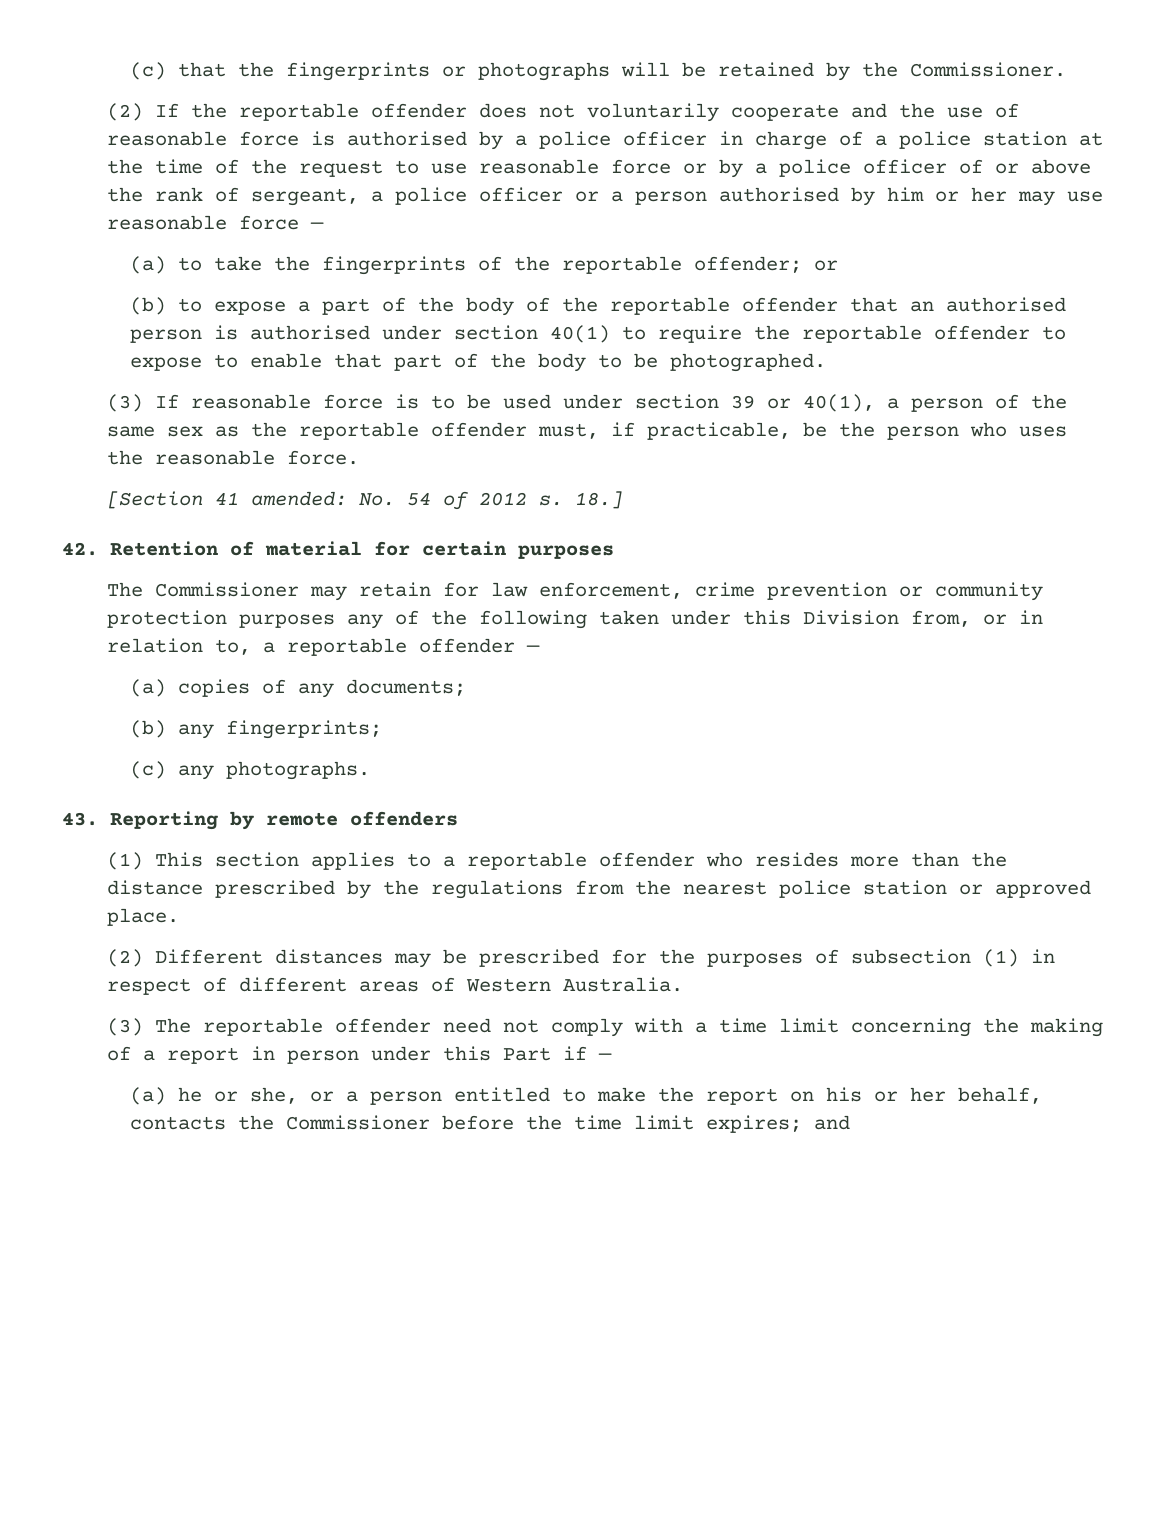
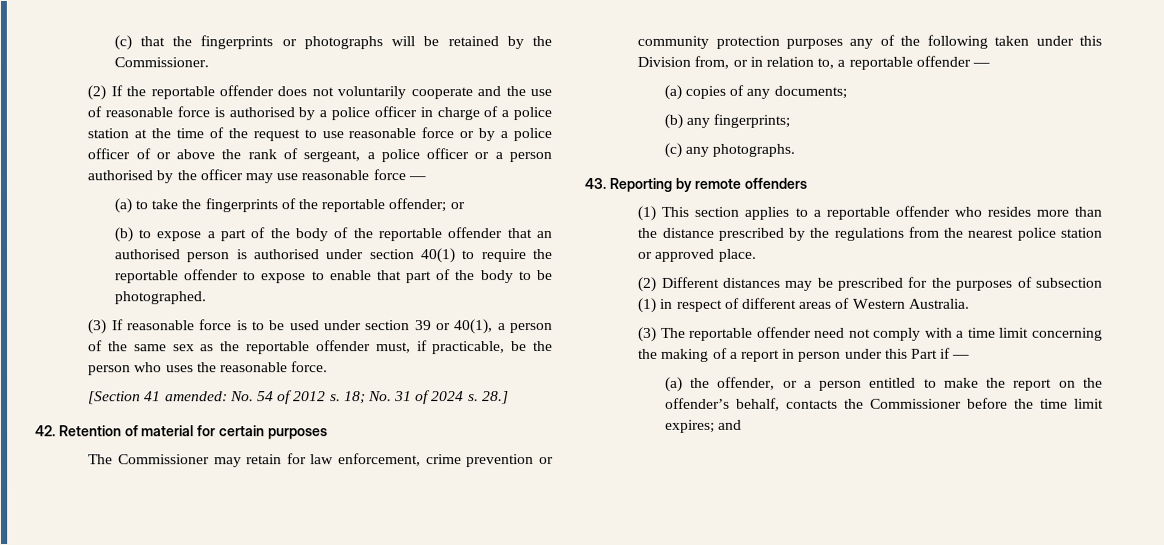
[887,187,1008,202] him or her -> [176,169,243,181] the officer
[575,491,624,509] 18.] -> [343,390,509,405] 18; No. 31 of 2024 s. 28.]
[178,1087,299,1104] he or she, -> [690,376,776,390] the offender,
[826,1087,947,1102] his or her -> [1082,377,1103,388] [664,397,730,409] the offender’s

